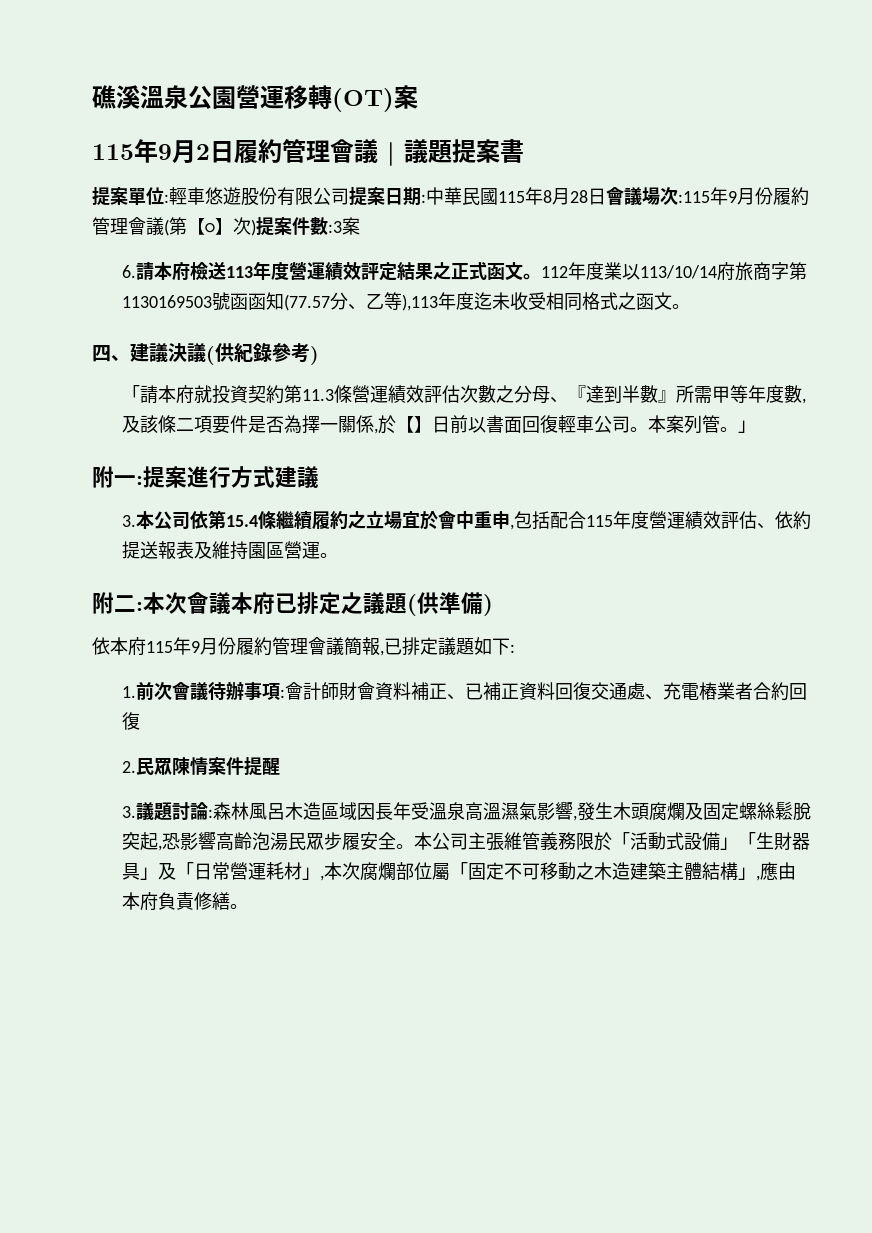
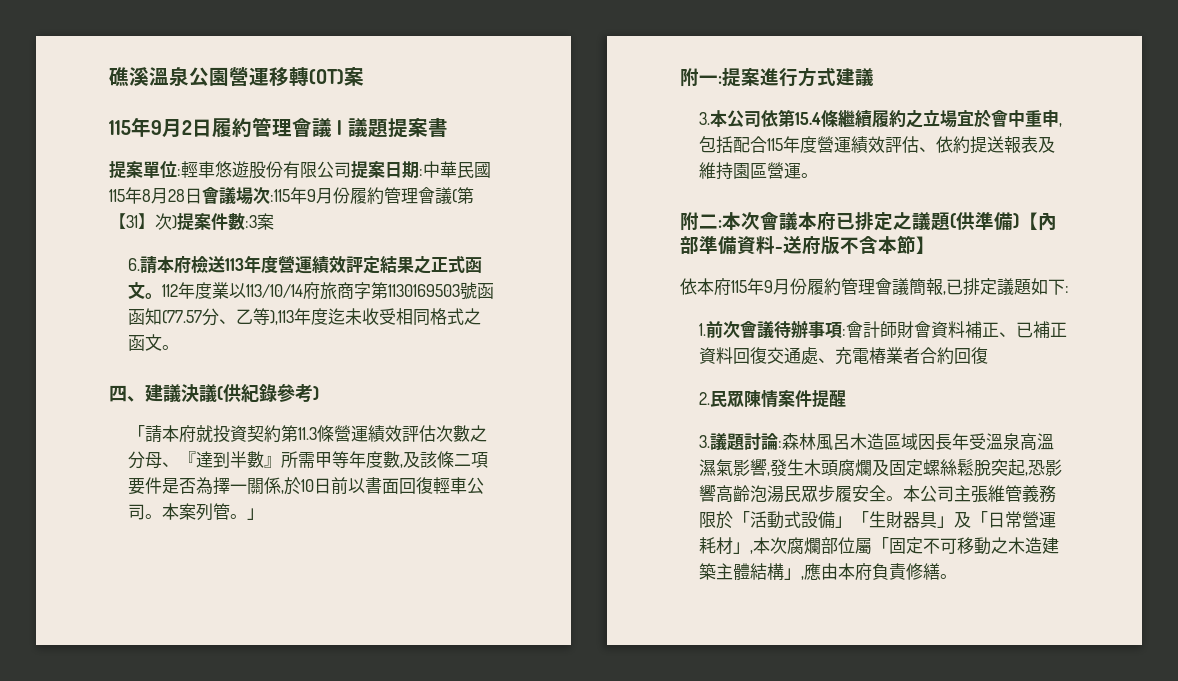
[205,222,215,233] ○ -> [126,215,138,228] 31
[395,416,432,433] 【】 -> [301,479,315,492] 10
(493, 605) none -> [1019,212,1057,231] [680,235,935,255] 【內部準備資料-送府版不含本節】

